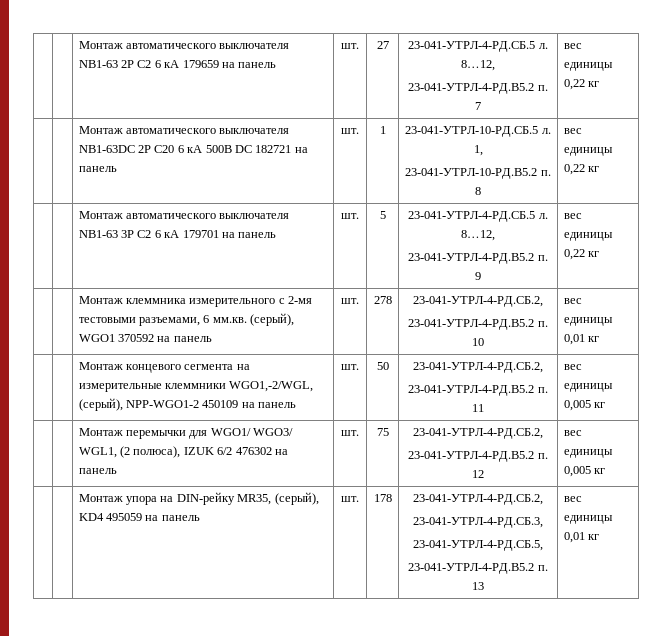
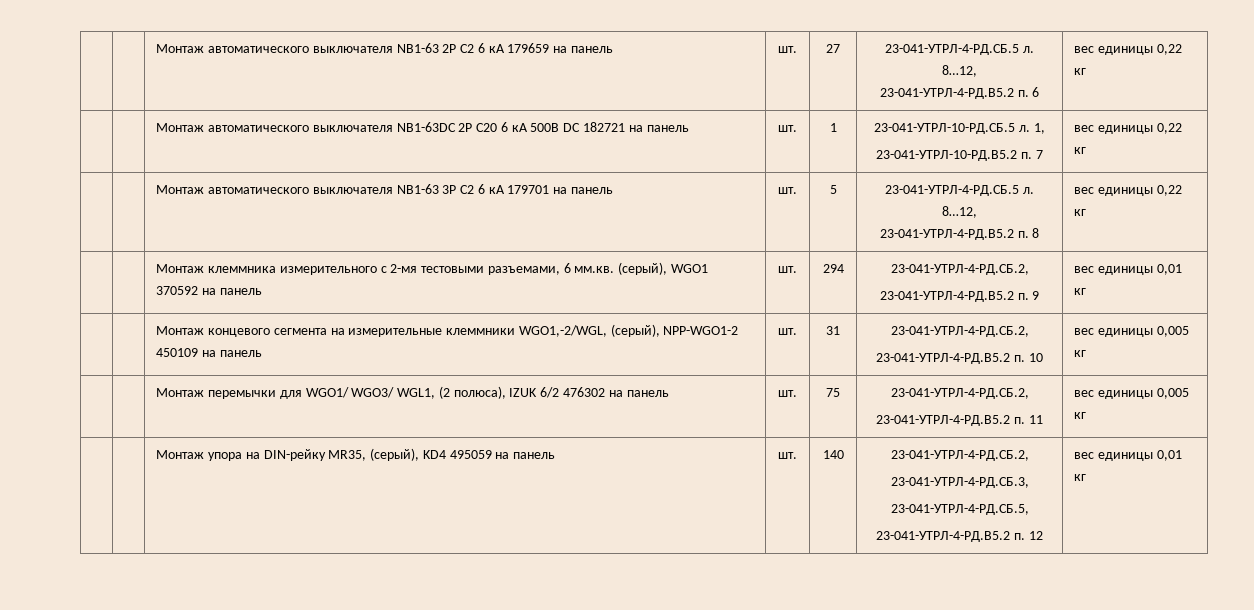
[475,102,481,110] 7 -> [1032,87,1040,97] 6
[475,187,481,195] 8 -> [1035,150,1043,159] 7
[475,272,481,280] 9 -> [1032,228,1040,238] 8
[373,296,392,304] [413,296,543,307] [408,319,548,330] [472,338,484,346] 278 | 23-041-УТРЛ-4-РД.СБ.2, // 23-041-УТРЛ-4-РД.В5.2 п. 10 -> [822,264,844,273] [890,264,1029,275] [879,291,1040,302] 294 | 23-041-УТРЛ-4-РД.СБ.2, // 23-041-УТРЛ-4-РД.В5.2 п. 9
[376,362,389,370] [413,362,543,373] [408,385,548,396] [472,404,484,412] 50 | 23-041-УТРЛ-4-РД.СБ.2, // 23-041-УТРЛ-4-РД.В5.2 п. 11 -> [826,326,840,335] [890,326,1029,337] [876,353,1043,364] 31 | 23-041-УТРЛ-4-РД.СБ.2, // 23-041-УТРЛ-4-РД.В5.2 п. 10
[472,470,484,478] 12 -> [1028,415,1043,424] 11
[373,494,392,502] 178 -> [822,450,844,459] 140
[472,582,484,590] 13 -> [1028,531,1043,540] 12

